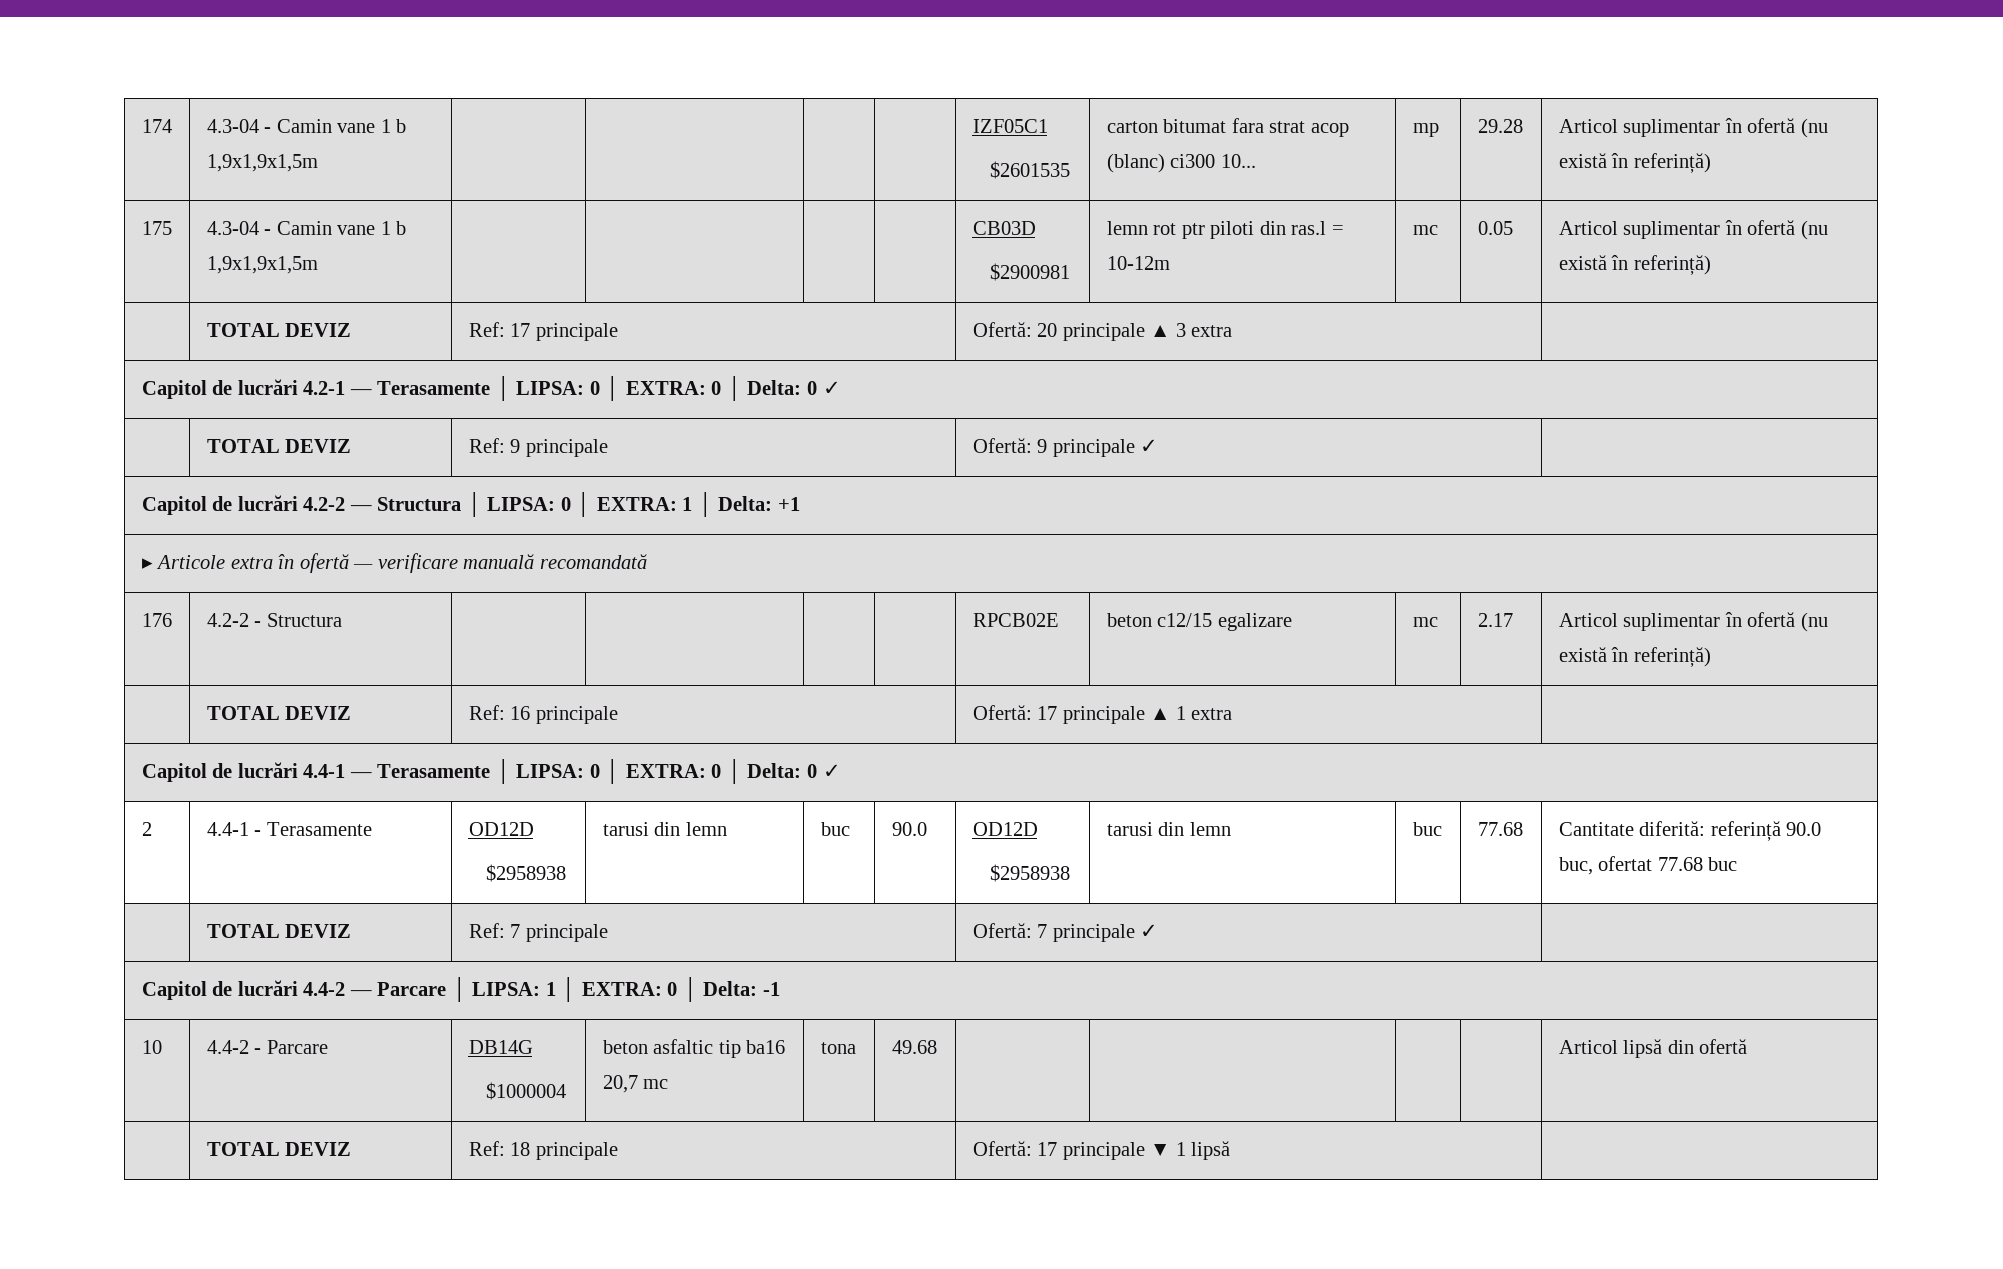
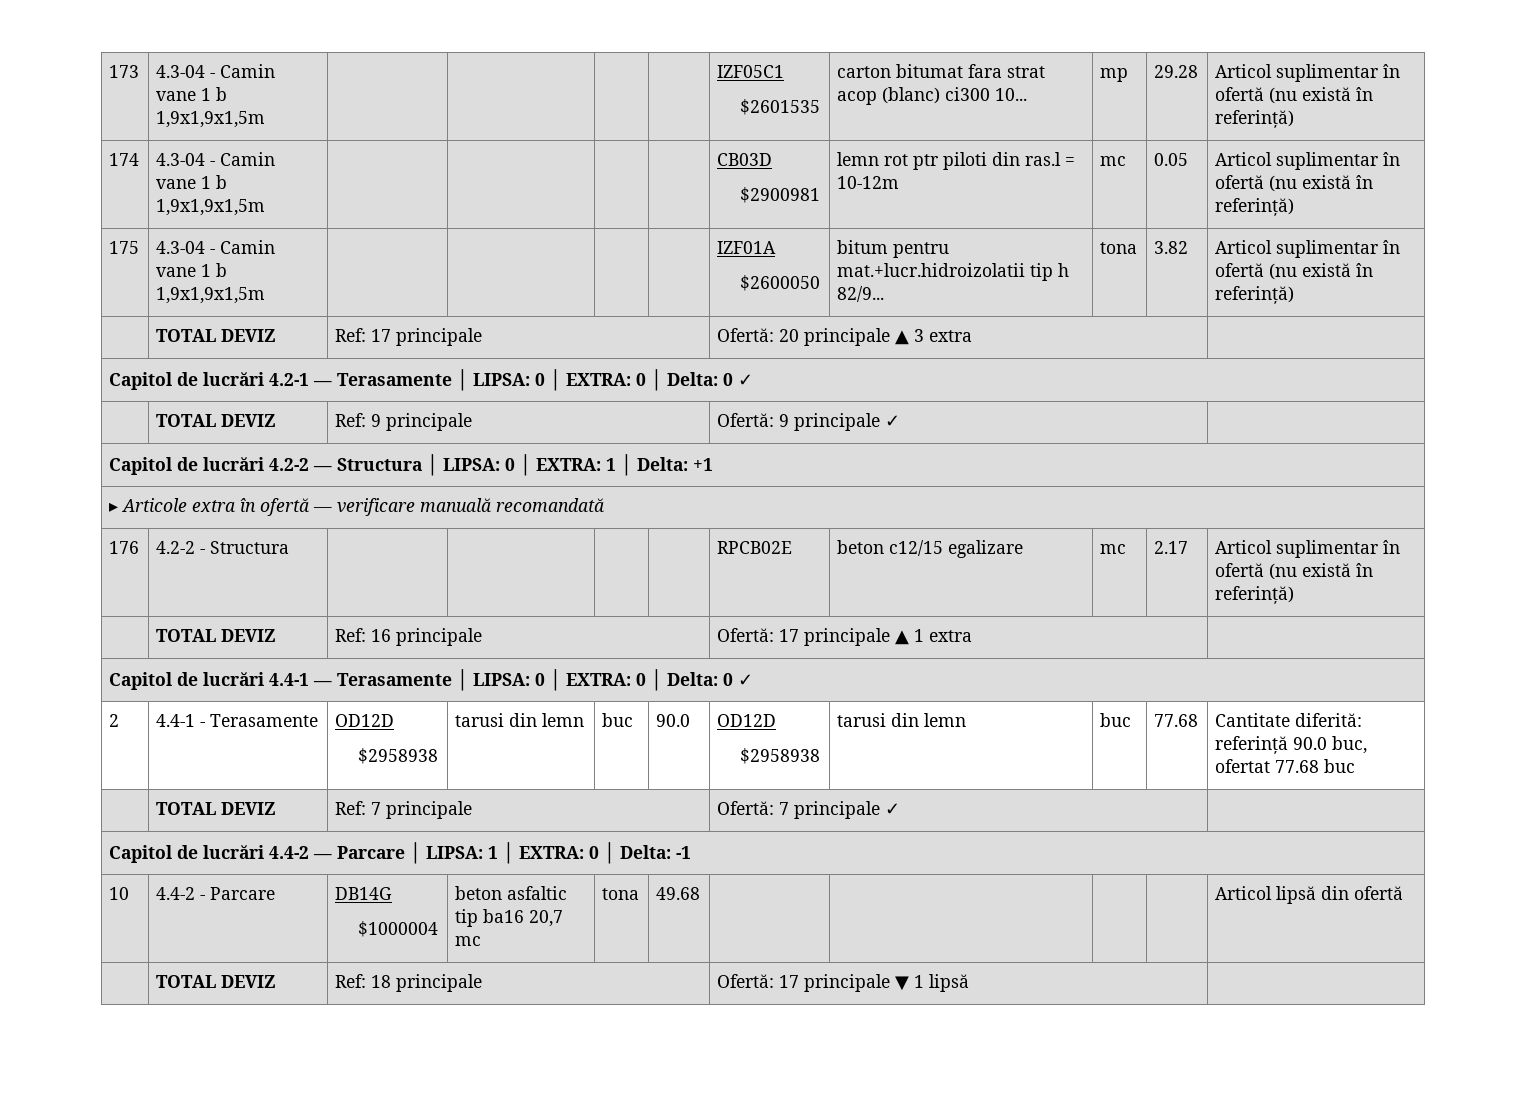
[141,119,172,133] 174 -> [109,65,140,78] 173
[141,221,172,235] 175 -> [109,153,140,166] 174
(1711, 265) none -> [109,241,140,254] [156,240,276,254] [156,263,228,277] [156,287,266,304] [717,241,777,254] [740,275,821,291] [837,240,950,258] [837,263,1070,281] [837,286,885,302] [1100,242,1138,254] [1154,241,1189,254] [1215,240,1401,258] [1215,263,1374,280] [1215,286,1295,304] // 175 | 4.3-04 - Camin vane 1 b 1,9x1,9x1,5m | | | | | IZF01A // $2600050 | bitum pentru mat.+lucr.hidroizolatii tip h 82/9... | tona | 3.82 | Articol suplimentar în ofertă (nu există în referință)

